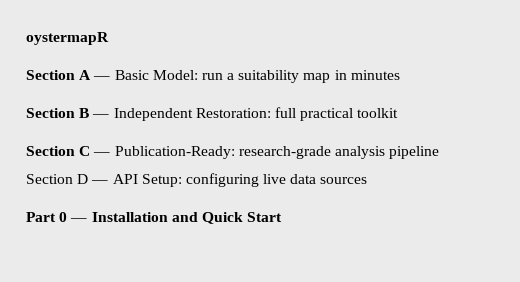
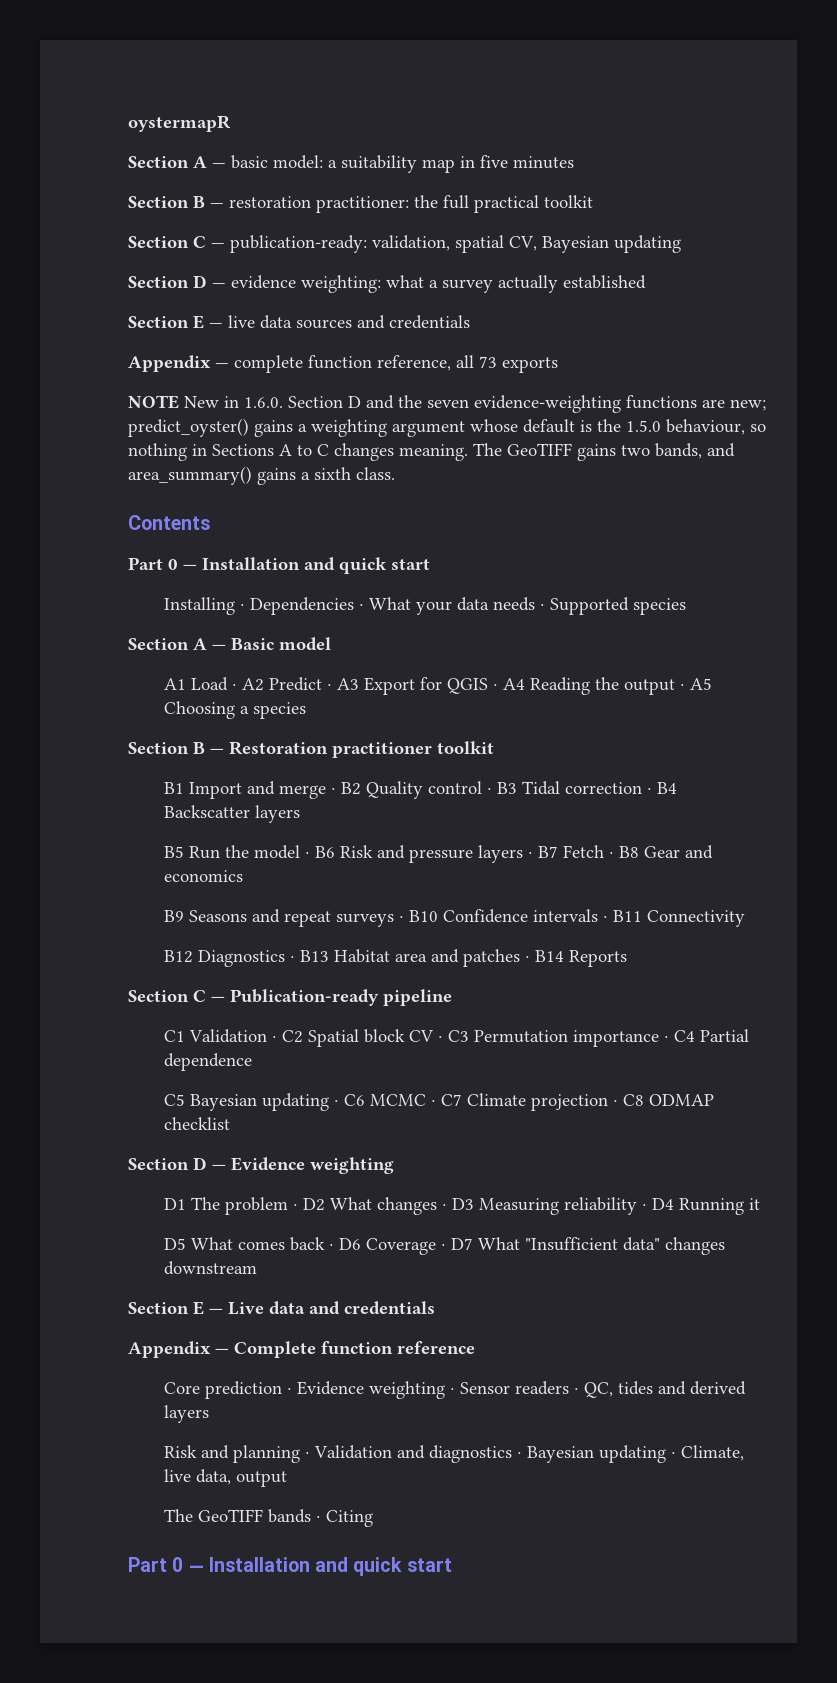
[114,70,223,80] Basic Model: run -> [231,155,323,169] basic model:
(347, 75) none -> [480,155,508,168] five
[113,108,271,121] Independent Restoration: -> [229,195,438,213] restoration practitioner: the
[114,146,440,159] [26,173,368,187] [26,212,283,224] Publication-Ready: research-grade analysis pipeline // Section D — API Setup: configuring live data sources // Part 0 — Installation and Quick Start -> [230,235,681,253] [128,275,646,293] [128,315,470,329] [128,355,558,373] [128,395,766,413] [128,418,766,437] [128,443,735,461] [128,466,395,485] [128,515,210,530] [128,557,430,574] [163,597,686,615] [128,637,331,651] [163,677,712,695] [163,701,306,719] [128,741,494,758] [163,781,677,799] [163,805,300,823] [163,845,713,863] [163,870,243,882] [163,909,745,927] [163,949,627,967] [128,989,452,1006] [163,1029,749,1047] [163,1053,252,1071] [163,1093,714,1111] [163,1117,230,1130] [128,1157,394,1174] [163,1197,760,1215] [163,1237,725,1255] [163,1261,257,1275] [128,1301,435,1315] [128,1341,475,1358] [163,1381,746,1399] [163,1405,209,1423] [163,1445,744,1463] [163,1469,287,1487] [163,1509,373,1527] [128,1557,452,1576] publication-ready: validation, spatial CV, Bayesian updating // Section D — evidence weighting: what a survey actually established // Section E — live data sources and credentials // Appendix — complete function reference, all 73 exports // NOTE New in 1.6.0. Section D and the seven evidence-weighting functions are new; predict_oyster() gains a weighting argument whose default is the 1.5.0 behaviour, so nothing in Sections A to C changes meaning. The GeoTIFF gains two bands, and area_summary() gains a sixth class. // Contents // Part 0 — Installation and quick start // Installing · Dependencies · What your data needs · Supported species // Section A — Basic model // A1 Load · A2 Predict · A3 Export for QGIS · A4 Reading the output · A5 Choosing a species // Section B — Restoration practitioner toolkit // B1 Import and merge · B2 Quality control · B3 Tidal correction · B4 Backscatter layers // B5 Run the model · B6 Risk and pressure layers · B7 Fetch · B8 Gear and economics // B9 Seasons and repeat surveys · B10 Confidence intervals · B11 Connectivity // B12 Diagnostics · B13 Habitat area and patches · B14 Reports // Section C — Publication-ready pipeline // C1 Validation · C2 Spatial block CV · C3 Permutation importance · C4 Partial dependence // C5 Bayesian updating · C6 MCMC · C7 Climate projection · C8 ODMAP checklist // Section D — Evidence weighting // D1 The problem · D2 What changes · D3 Measuring reliability · D4 Running it // D5 What comes back · D6 Coverage · D7 What "Insufficient data" changes downstream // Section E — Live data and credentials // Appendix — Complete function reference // Core prediction · Evidence weighting · Sensor readers · QC, tides and derived layers // Risk and planning · Validation and diagnostics · Bayesian updating · Climate, live data, output // The GeoTIFF bands · Citing // Part 0 — Installation and quick start

